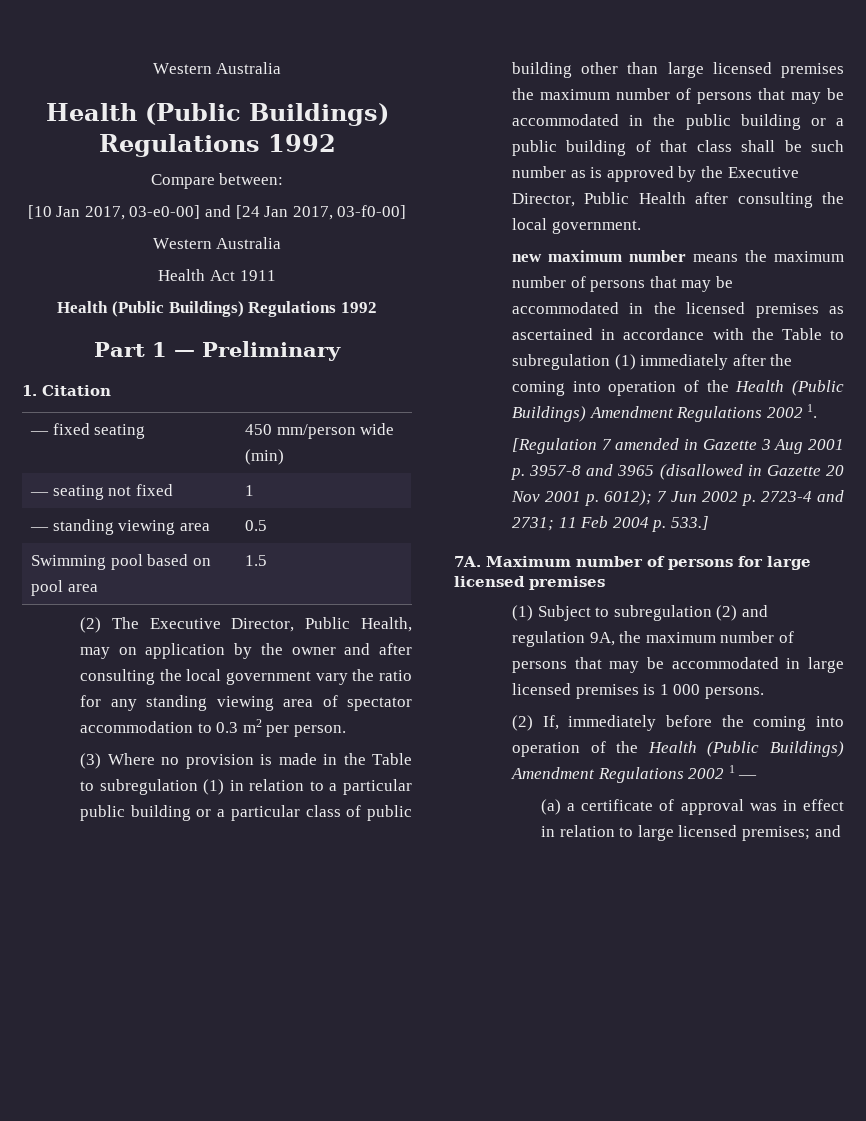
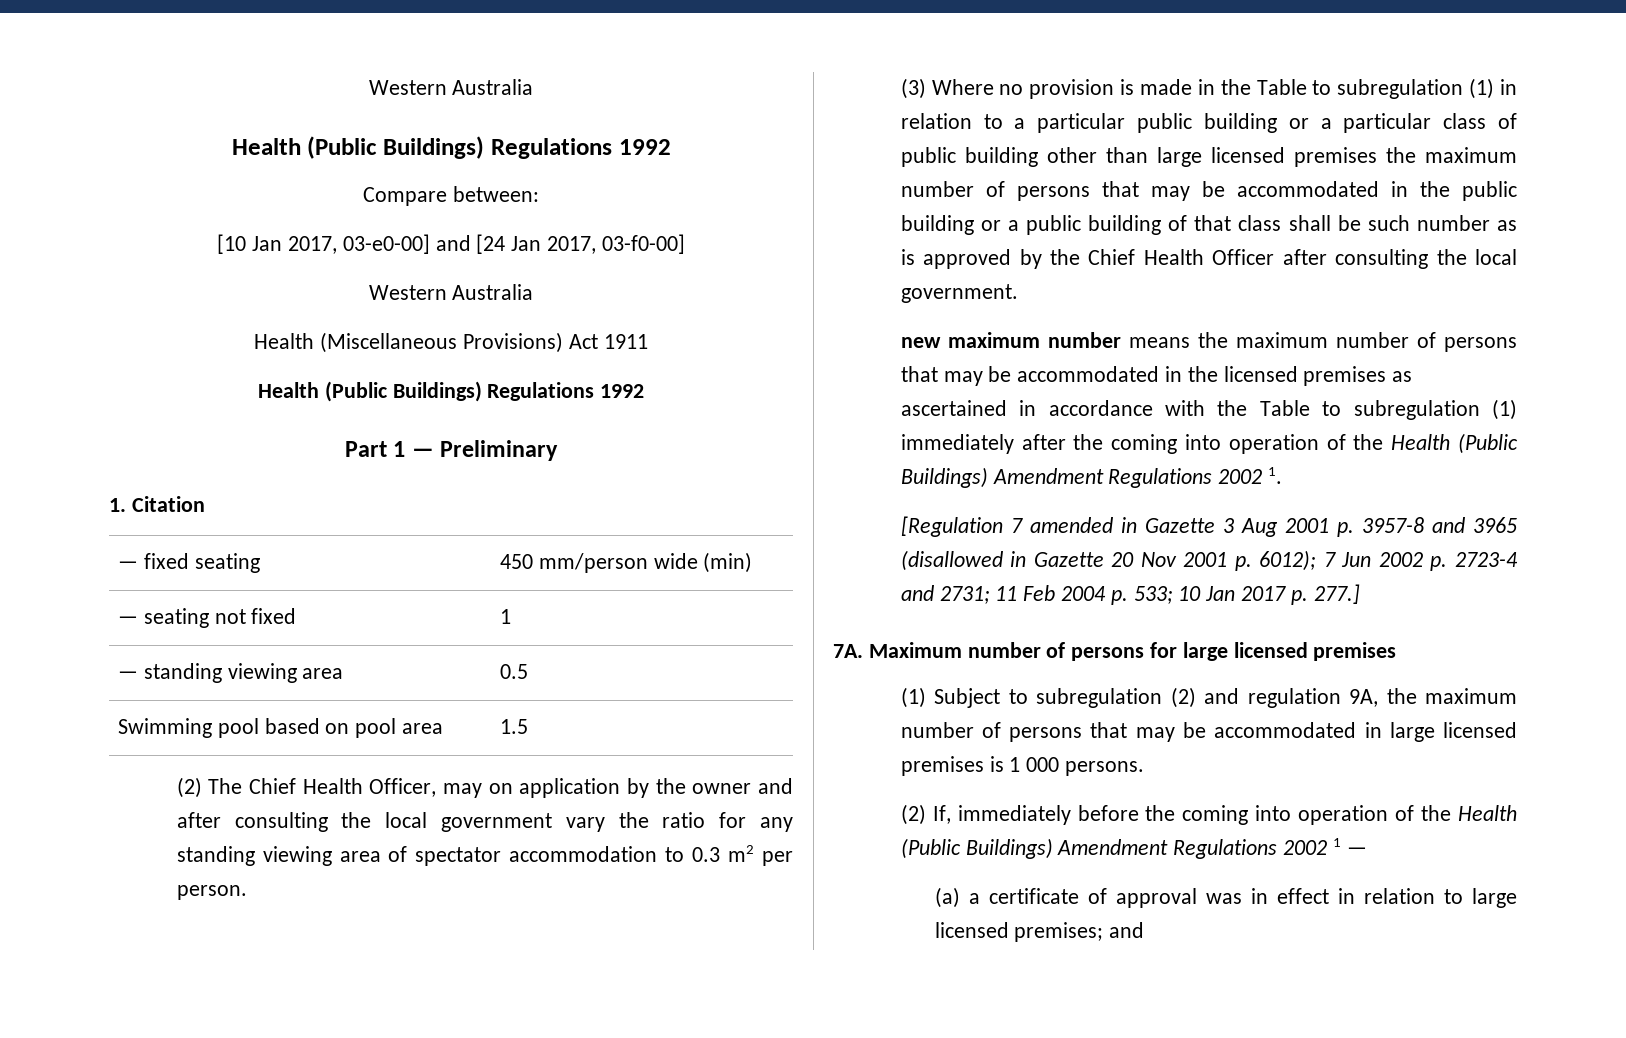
(206, 275) none -> [320,332,563,353] (Miscellaneous Provisions)
[149,617,412,632] Executive Director, Public Health, -> [249,778,437,797] Chief Health Officer,
[727,167,799,178] [512,192,686,207] Executive Director, Public Health -> [1088,249,1275,265] Chief Health Officer
[670,516,709,530] 533.] -> [1133,584,1360,605] 533; 10 Jan 2017 p. 277.]

